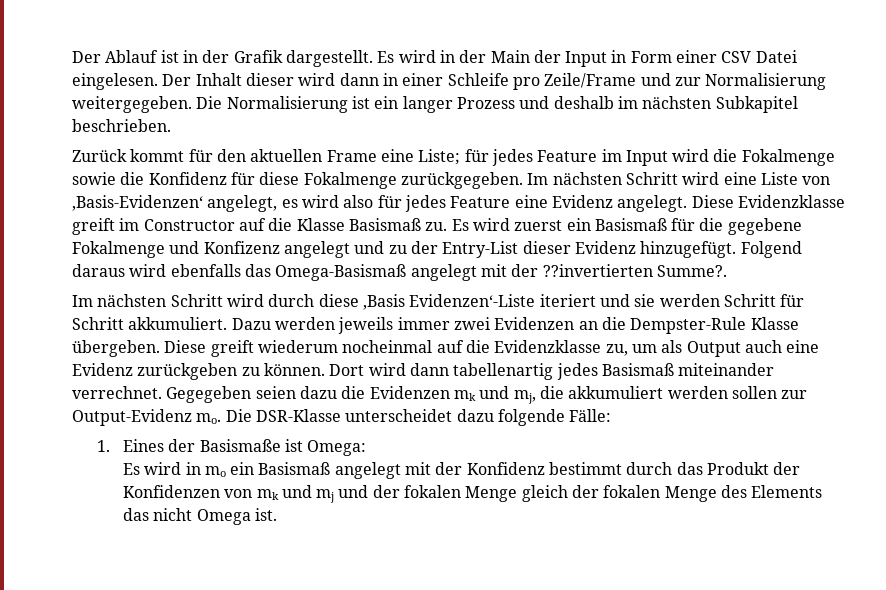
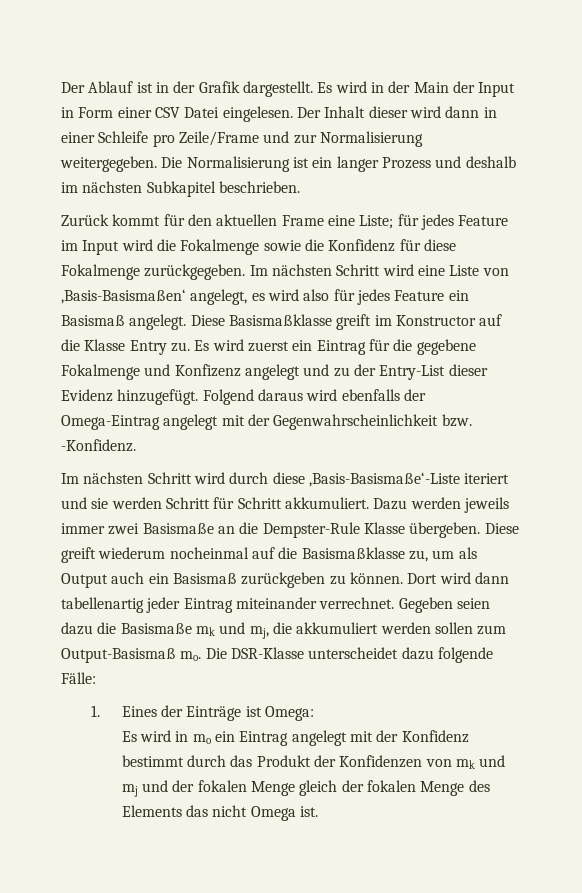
[72,195,203,211] ‚Basis-Evidenzen‘ -> [61,289,186,304] ‚Basis-Basismaßen‘
[514,195,613,208] eine Evidenz -> [448,290,469,301] [61,315,125,326] ein Basismaß
[737,195,845,208] Evidenzklasse -> [228,314,332,326] Basismaßklasse
[143,219,235,231] Constructor -> [395,315,476,326] Konstructor
[348,218,421,231] Basismaß -> [129,340,167,355] Entry
[594,218,667,231] Basismaß -> [316,340,366,355] Eintrag
[244,264,727,281] das Omega-Basismaß angelegt mit der ??invertierten Summe?. -> [403,389,426,401] [61,414,472,430] [61,439,136,452] der Omega-Eintrag angelegt mit der Gegenwahrscheinlichkeit bzw. -Konfidenz.
[362,294,536,310] ‚Basis Evidenzen‘-Liste -> [308,472,460,487] ‚Basis-Basismaße‘-Liste
[494,317,575,330] Evidenzen -> [142,523,214,534] Basismaße
[494,340,602,353] Evidenzklasse -> [301,547,405,559] Basismaßklasse
[786,340,820,353] [72,363,133,376] eine Evidenz -> [148,573,237,584] ein Basismaß
[556,363,674,380] jedes Basismaß -> [146,597,233,613] jeder Eintrag
[166,386,252,403] Gegegeben -> [398,597,453,613] Gegeben
[369,386,450,399] Evidenzen -> [120,623,192,634] Basismaße
[781,390,808,399] [72,409,192,426] zur Output-Evidenz -> [477,625,507,635] [61,648,176,663] zum Output-Basismaß
[199,439,281,452] Basismaße -> [186,706,242,721] Einträge
[258,462,331,475] Basismaß -> [239,731,289,746] Eintrag

